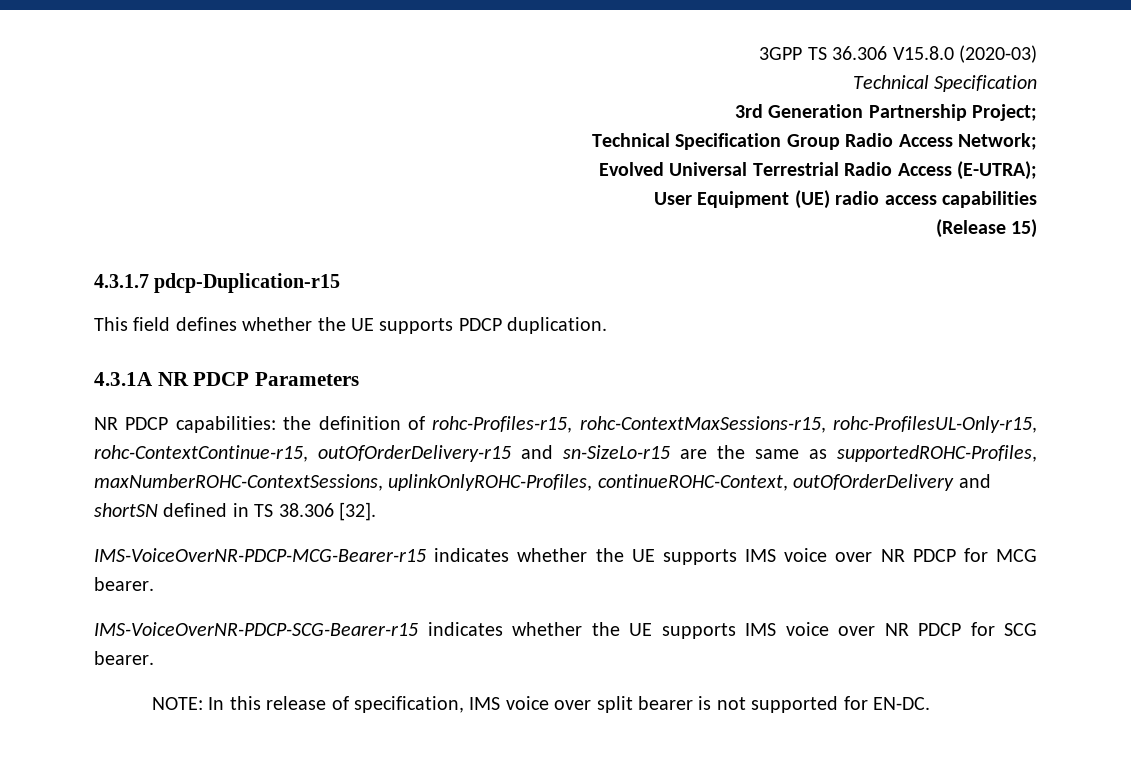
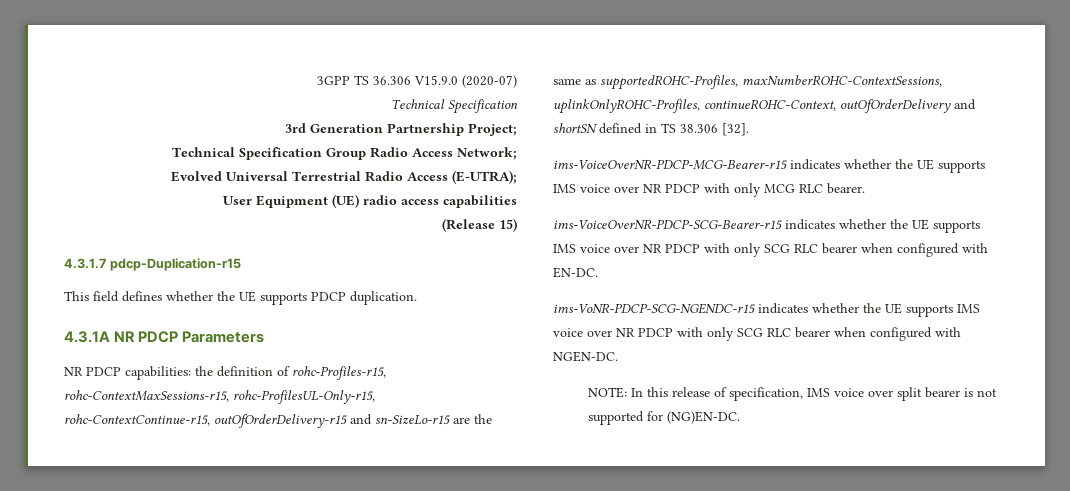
[892,45,1037,63] V15.8.0 (2020-03) -> [414,75,517,88] V15.9.0 (2020-07)
[94,548,426,562] IMS-VoiceOverNR-PDCP-MCG-Bearer-r15 -> [553,159,787,170] ims-VoiceOverNR-PDCP-MCG-Bearer-r15
[963,548,1037,562] [94,577,154,591] [94,622,418,636] for MCG bearer. // IMS-VoiceOverNR-PDCP-SCG-Bearer-r15 -> [704,183,865,197] [553,219,782,230] with only MCG RLC bearer. // ims-VoiceOverNR-PDCP-SCG-Bearer-r15
[970,622,1037,636] [94,651,154,665] for SCG bearer. -> [704,243,988,257] [553,267,598,278] [553,303,980,317] [553,327,961,341] [553,351,618,362] with only SCG RLC bearer when configured with EN-DC. // ims-VoNR-PDCP-SCG-NGENDC-r15 indicates whether the UE supports IMS voice over NR PDCP with only SCG RLC bearer when configured with NGEN-DC.
[872,697,930,710] EN-DC. -> [666,411,740,424] (NG)EN-DC.

